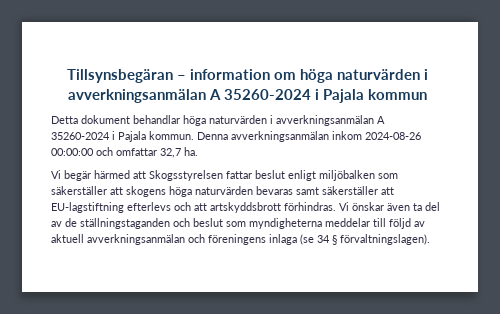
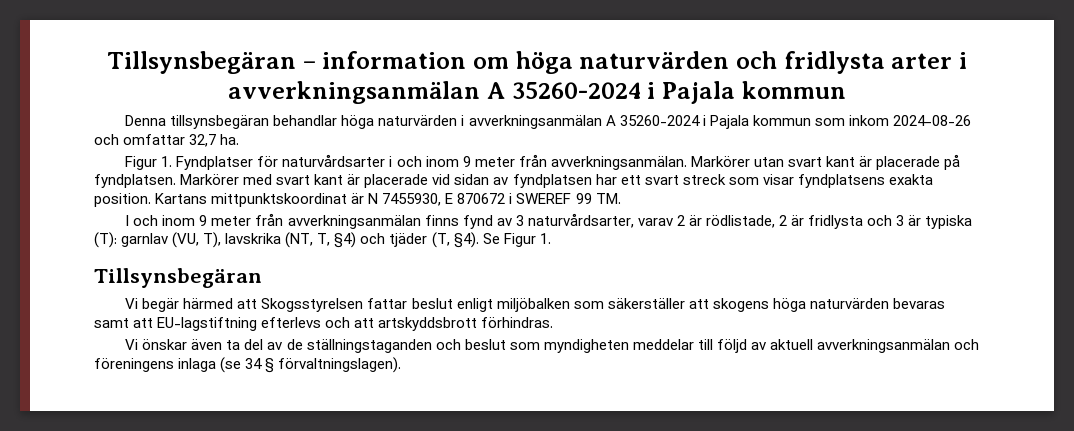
[424,69,429,80] [67,89,428,103] [51,115,385,126] [51,131,329,142] i avverkningsanmälan A 35260-2024 i Pajala kommun // Detta dokument behandlar höga naturvärden i avverkningsanmälan A 35260-2024 i Pajala kommun. Denna avverkningsanmälan -> [735,51,967,74] [228,81,846,104] [125,115,845,129] och fridlysta arter i avverkningsanmälan A 35260-2024 i Pajala kommun // Denna tillsynsbegäran behandlar höga naturvärden i avverkningsanmälan A 35260-2024 i Pajala kommun som
[51,148,94,156] 00:00:00 -> (971, 120) none
(198, 151) none -> [125,154,961,170] [94,174,933,188] [94,193,621,207] [125,213,973,229] [94,232,551,248] [94,268,262,288] // Figur 1. Fyndplatser för naturvårdsarter i och inom 9 meter från avverkningsanmälan. Markörer utan svart kant är placerade på fyndplatsen. Markörer med svart kant är placerade vid sidan av fyndplatsen har ett svart streck som visar fyndplatsens exakta position. Kartans mittpunktskoordinat är N 7455930, E 870672 i SWEREF 99 TM. // I och inom 9 meter från avverkningsanmälan finns fynd av 3 naturvårdsarter, varav 2 är rödlistade, 2 är fridlysta och 3 är typiska (T): garnlav (VU, T), lavskrika (NT, T, §4) och tjäder (T, §4). Se Figur 1. // Tillsynsbegäran
[322,186,378,195] säkerställer -> (129, 323) none
(336, 206) none -> (554, 322) //
[249,218,322,229] myndigheterna -> [543,339,629,353] myndigheten

